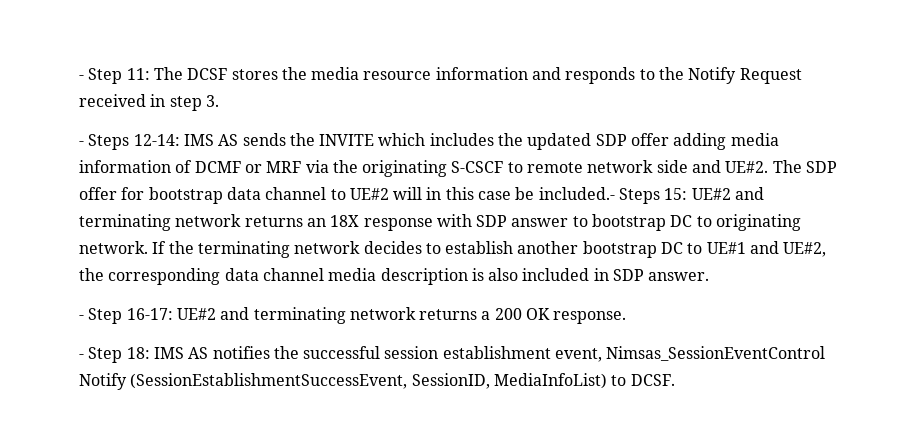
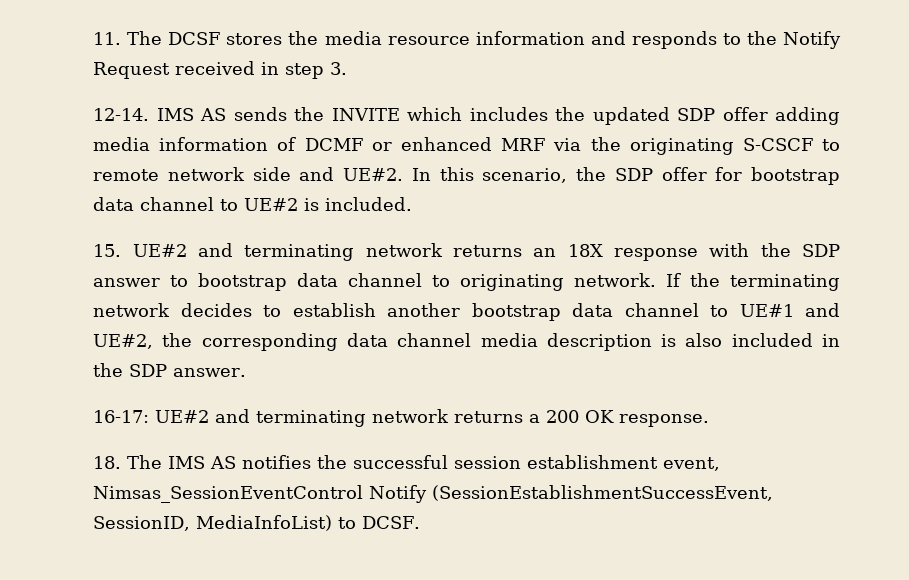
[78,68,150,84] - Step 11: -> [93,32,122,45] 11.
[78,134,180,150] - Steps 12-14: -> [93,108,150,121] 12-14.
(262, 168) none -> [400,137,492,151] enhanced
[772,160,802,173] The -> [411,167,607,183] In this scenario, the
[393,187,688,204] will in this case be included.- Steps 15: -> [304,197,413,211] [93,244,122,257] is included. // 15.
(472, 220) none -> [760,243,791,257] the
[670,215,693,227] DC -> [297,273,423,287] data channel
[661,242,684,254] DC -> [572,303,699,317] data channel
(609, 274) none -> [93,363,124,377] the
[78,308,123,324] - Step -> (247, 372) none
[78,347,150,363] - Step 18: -> [93,455,163,469] 18. The

